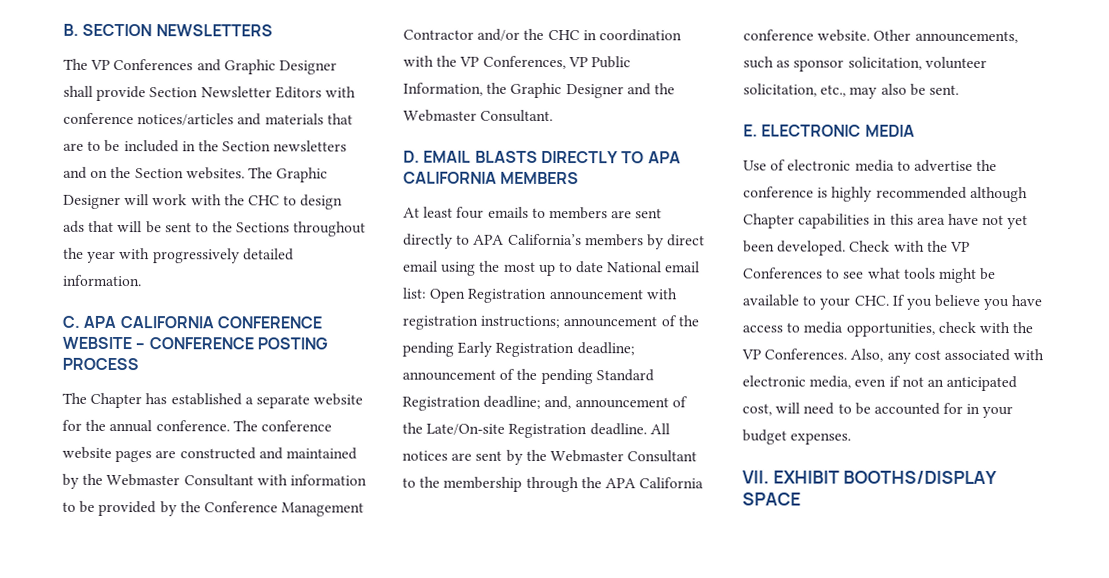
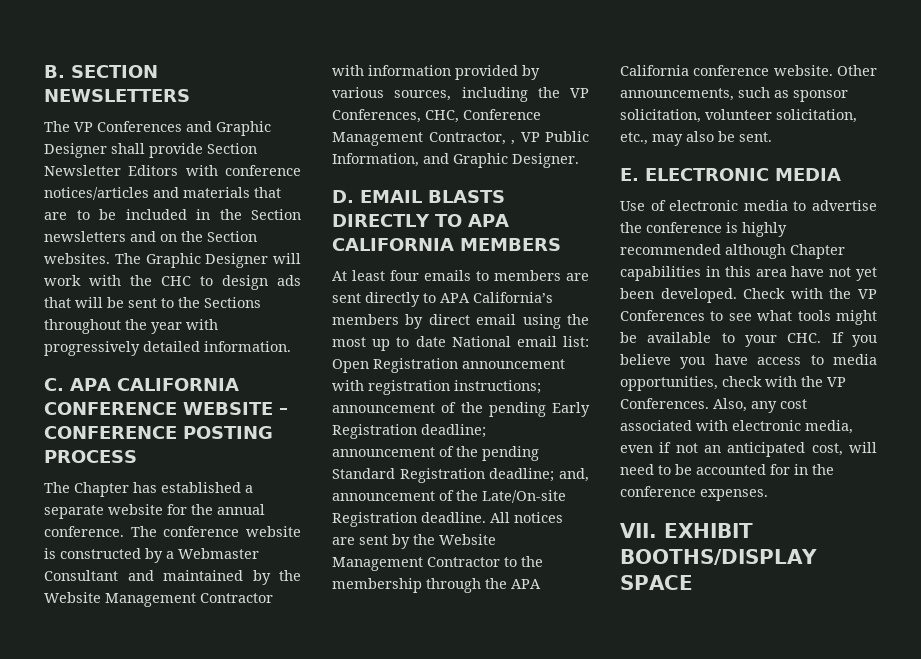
[115,447,357,463] [62,473,367,489] [62,500,365,517] [403,28,682,42] [403,55,631,70] [403,82,675,99] [403,109,554,122] pages are constructed and maintained by the Webmaster Consultant with information to be provided by the Conference Management Contractor and/or the CHC in coordination with the VP Conferences, VP Public Information, the Graphic Designer and the Webmaster Consultant. -> [44,548,259,563] [44,570,301,585] [44,592,273,607] [332,65,540,80] [332,87,589,102] [332,109,541,123] [332,131,589,146] [332,153,579,168] is constructed by a Webmaster Consultant and maintained by the Website Management Contractor with information provided by various sources, including the VP Conferences, CHC, Conference Management Contractor, , VP Public Information, and Graphic Designer.
[549,449,698,463] Webmaster Consultant -> [439,534,496,545] [332,557,500,571] Website Management Contractor
[982,405,1014,419] [742,429,787,445] your budget -> [812,464,834,475] [620,486,696,497] the conference

